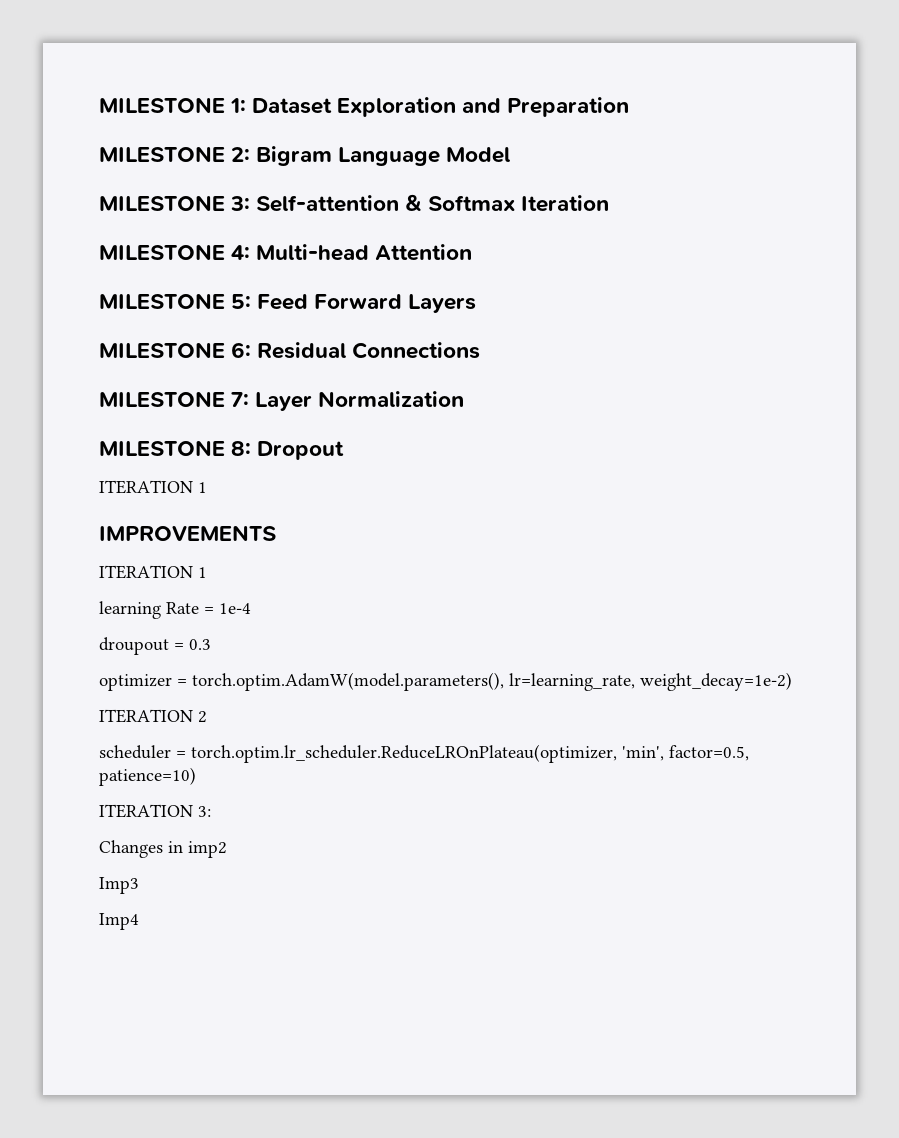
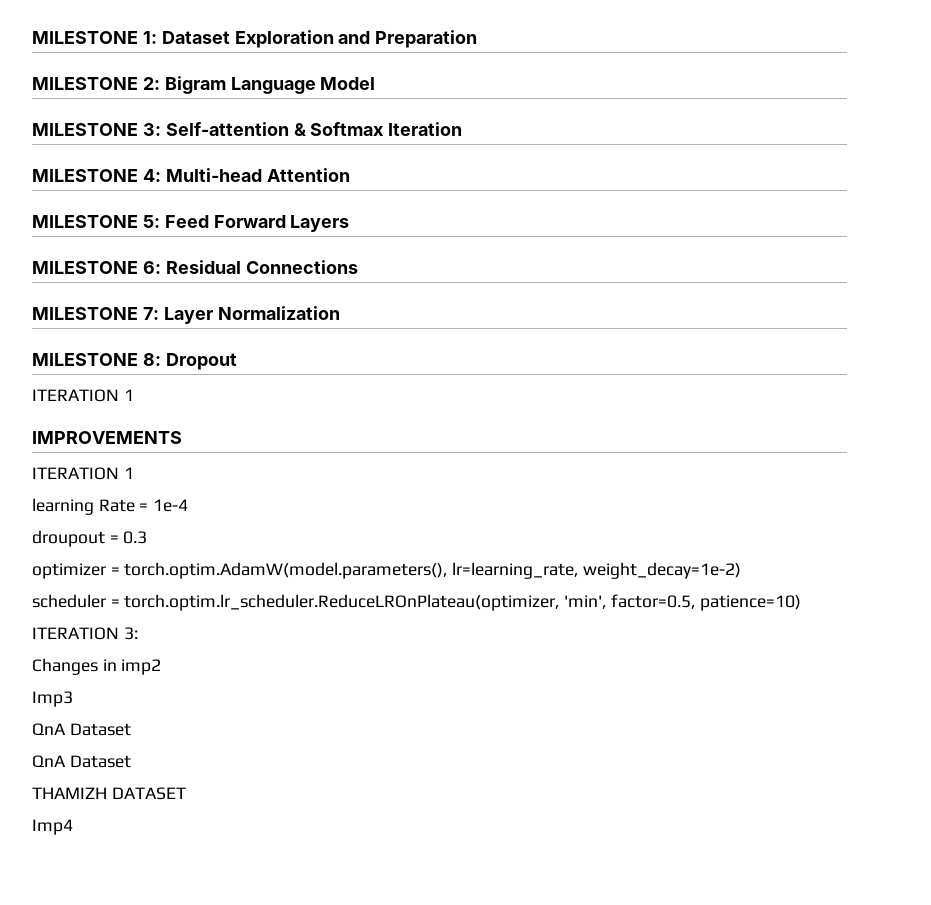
[99,709,207,723] // ITERATION 2 -> (741, 570) none
(139, 885) none -> [32,723,131,736] [32,755,131,768] [32,787,186,800] // QnA Dataset // QnA Dataset // THAMIZH DATASET

